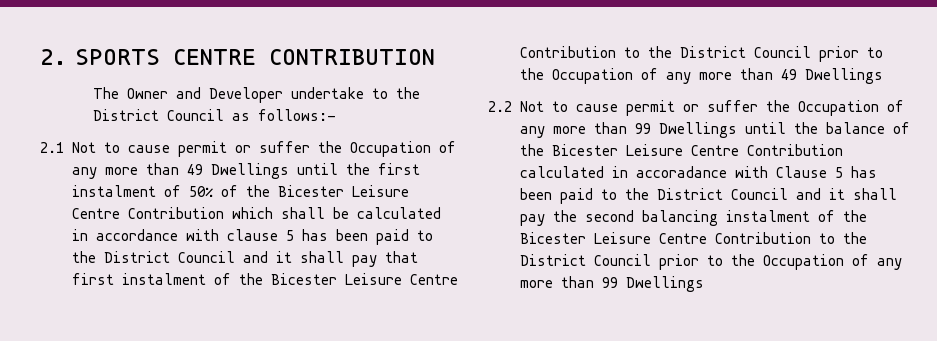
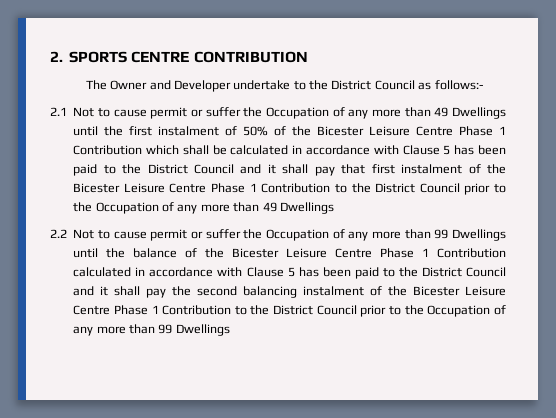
(120, 213) none -> [459,126,507,136] Phase 1
[226,229,278,241] clause -> [402,145,440,155] Clause
(458, 279) none -> [211,183,257,193] Phase 1
(739, 150) none -> [380,248,430,258] Phase 1
[635,166,727,178] accoradance -> [149,267,214,277] accordance
(707, 238) none -> [113,305,159,315] Phase 1

